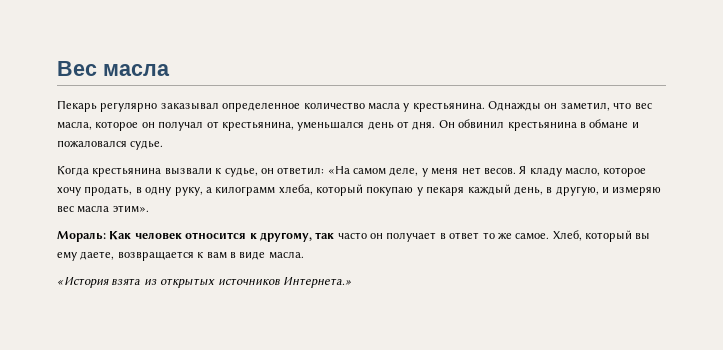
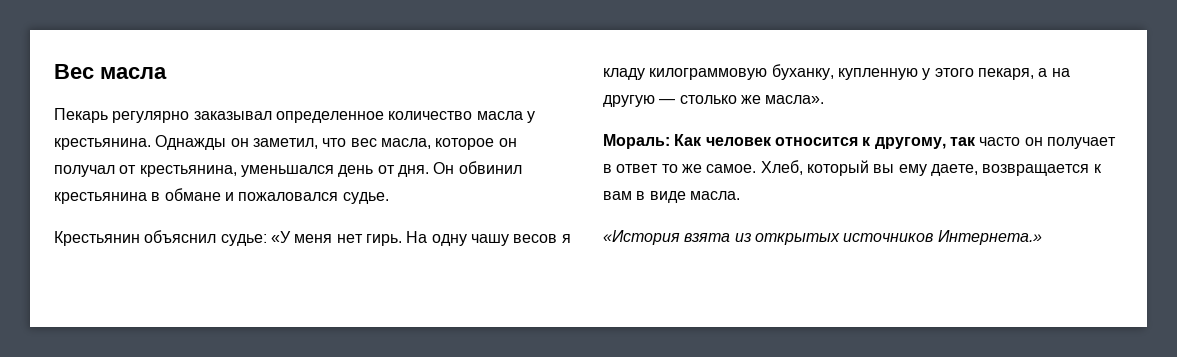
[57,166,647,177] [57,184,662,196] [57,205,149,213] Когда крестьянина вызвали к судье, он ответил: «На самом деле, у меня нет весов. Я кладу масло, которое хочу продать, в одну руку, а килограмм хлеба, который покупаю у пекаря каждый день, в другую, и измеряю вес масла этим». -> [54,230,571,246] [603,64,1070,80] [603,95,825,107] Крестьянин объяснил судье: «У меня нет гирь. На одну чашу весов я кладу килограммовую буханку, купленную у этого пекаря, а на другую — столько же масла».

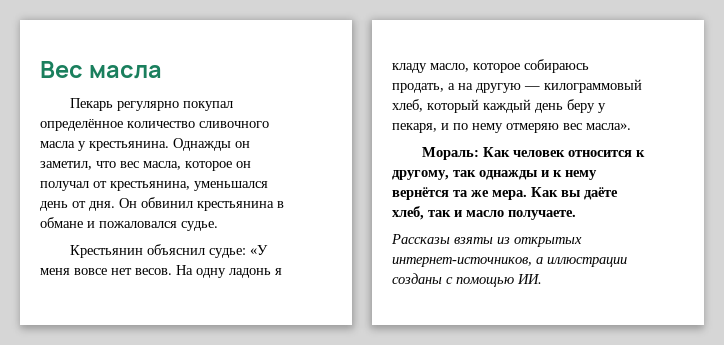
[193,111,473,123] заказывал определенное количество -> [182,101,233,111] [40,119,269,131] покупал определённое количество сливочного
[336,231,571,246] [603,64,1070,80] [603,95,761,107] нет гирь. На одну чашу весов я кладу килограммовую буханку, купленную у этого пекаря, а на другую — столько же -> [74,265,282,278] [392,59,589,73] [392,79,642,93] [392,99,606,113] [392,123,582,133] вовсе нет весов. На одну ладонь я кладу масло, которое собираюсь продать, а на другую — килограммовый хлеб, который каждый день беру у пекаря, и по нему отмеряю вес
[979,137,1116,149] [603,160,1102,176] [603,191,740,203] [603,230,1042,245] часто он получает в ответ то же самое. Хлеб, который вы ему даете, возвращается к вам в виде масла. // «История взята из открытых источников Интернета.» -> [479,170,597,180] [392,187,618,200] [392,206,576,220] [391,234,582,247] [392,257,627,267] [392,273,542,287] однажды и к нему вернётся та же мера. Как вы даёте хлеб, так и масло получаете. // Рассказы взяты из открытых интернет-источников, а иллюстрации созданы с помощью ИИ.

